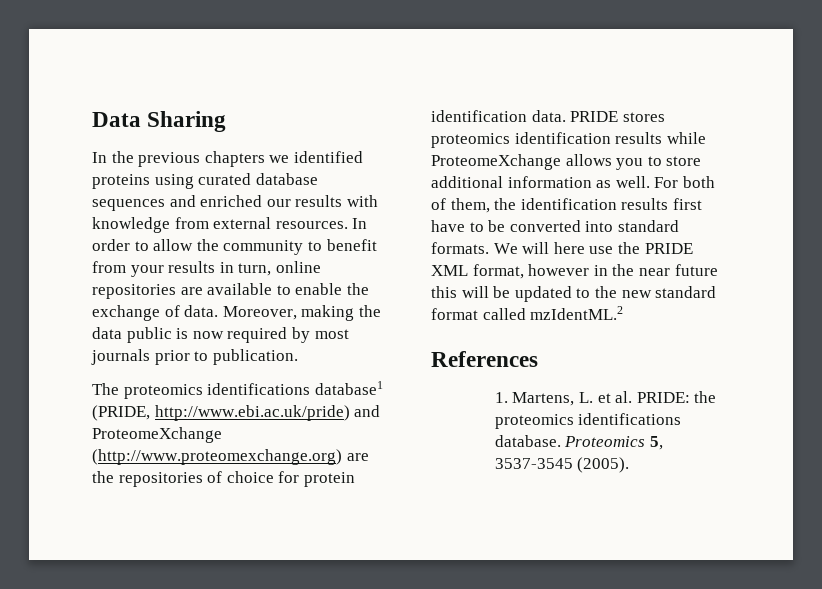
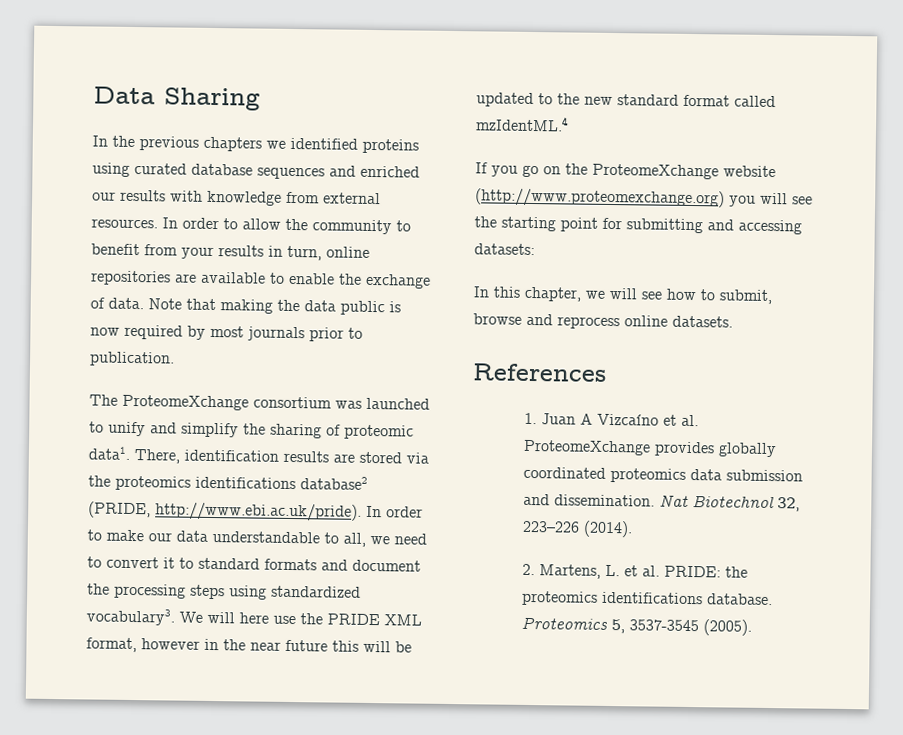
[222,306,297,320] Moreover, -> [148,298,216,311] Note that
[123,381,383,399] [92,405,381,421] [92,427,222,443] [92,449,369,465] [92,471,355,487] [431,110,665,122] [431,132,706,148] [431,154,702,170] [431,176,715,188] [431,198,702,213] [431,220,679,232] [431,242,489,254] proteomics identifications database1 (PRIDE, http://www.ebi.ac.uk/pride) and ProteomeXchange (http://www.proteomexchange.org) are the repositories of choice for protein identification data. PRIDE stores proteomics identification results while ProteomeXchange allows you to store additional information as well. For both of them, the identification results first have to be converted into standard formats. -> [122,394,430,411] [89,421,414,440] [88,446,429,464] [88,475,368,491] [88,501,423,522] [87,529,427,547] [87,556,421,572] [87,583,361,600] [86,608,175,626] ProteomeXchange consortium was launched to unify and simplify the sharing of proteomic data1. There, identification results are stored via the proteomics identifications database2 (PRIDE, http://www.ebi.ac.uk/pride). In order to make our data understandable to all, we need to convert it to standard formats and document the processing steps using standardized vocabulary3.
[530,306,624,320] [431,351,538,367] [494,392,508,403] mzIdentML.2 // References // 1. -> [475,115,569,132] [475,162,776,180] [475,188,813,209] [474,216,802,235] [474,243,535,256] [473,286,772,305] [473,313,733,330] [472,363,607,382] [523,412,699,427] [522,439,777,458] [522,466,803,483] [522,493,800,512] [521,520,633,538] [521,563,535,576] mzIdentML.4 // If you go on the ProteomeXchange website (http://www.proteomexchange.org) you will see the starting point for submitting and accessing datasets: // In this chapter, we will see how to submit, browse and reprocess online datasets. // References // 1. Juan A Vizcaíno et al. ProteomeXchange provides globally coordinated proteomics data submission and dissemination. Nat Biotechnol 32, 223–226 (2014). // 2.

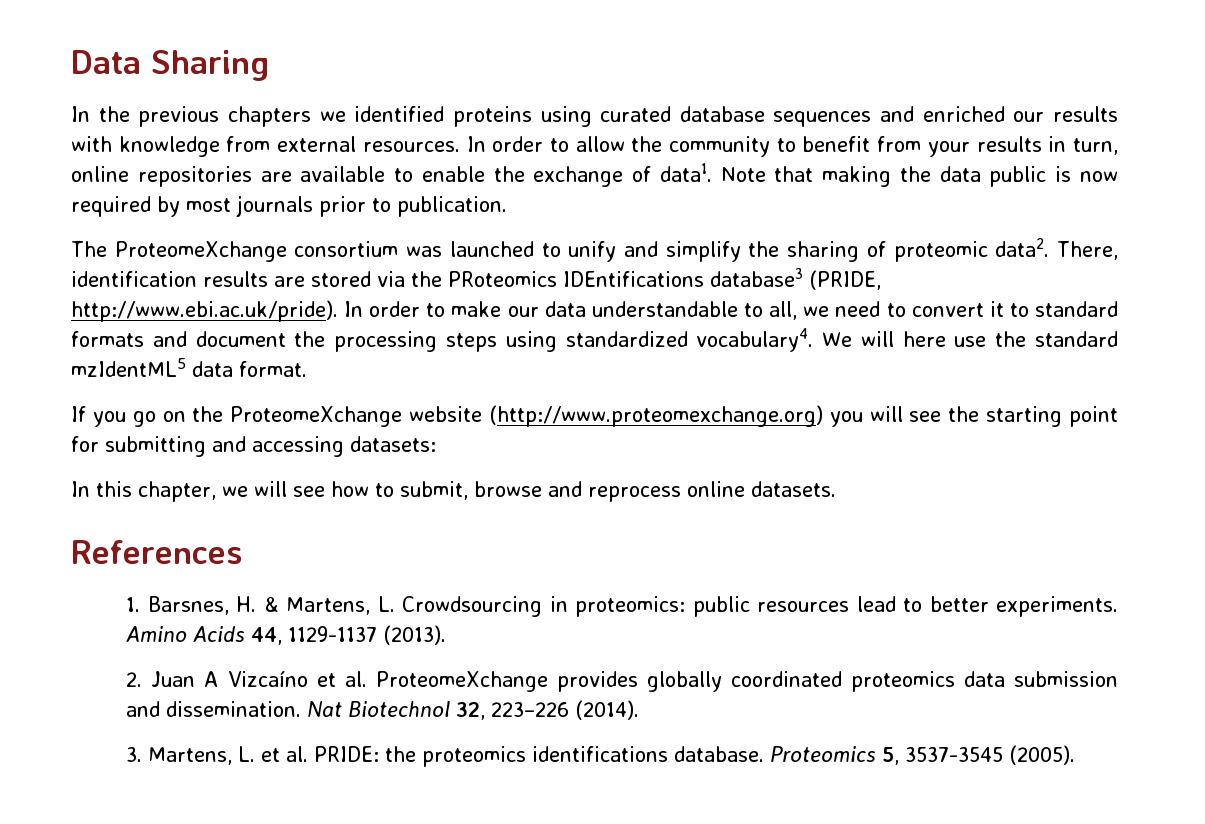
[108,297,144,310] data. -> [659,163,712,182] data1.
[88,446,130,460] data1. -> [995,238,1050,257] data2.
[115,475,368,491] proteomics identifications database2 -> [448,268,803,287] PRoteomics IDEntifications database3
[86,608,175,626] vocabulary3. -> [696,328,814,352] vocabulary4.
[327,613,422,626] [86,637,412,653] [476,92,776,108] [475,115,569,132] PRIDE XML format, however in the near future this will be updated to the new standard format called mzIdentML.4 -> [1035,331,1119,347] [71,358,307,377] standard mzIdentML5 data format.
(537, 418) none -> [147,596,1118,617] [126,625,447,645] [126,672,143,687] Barsnes, H. & Martens, L. Crowdsourcing in proteomics: public resources lead to better experiments. Amino Acids 44, 1129-1137 (2013). // 2.
[521,563,535,576] 2. -> [126,747,143,762] 3.

